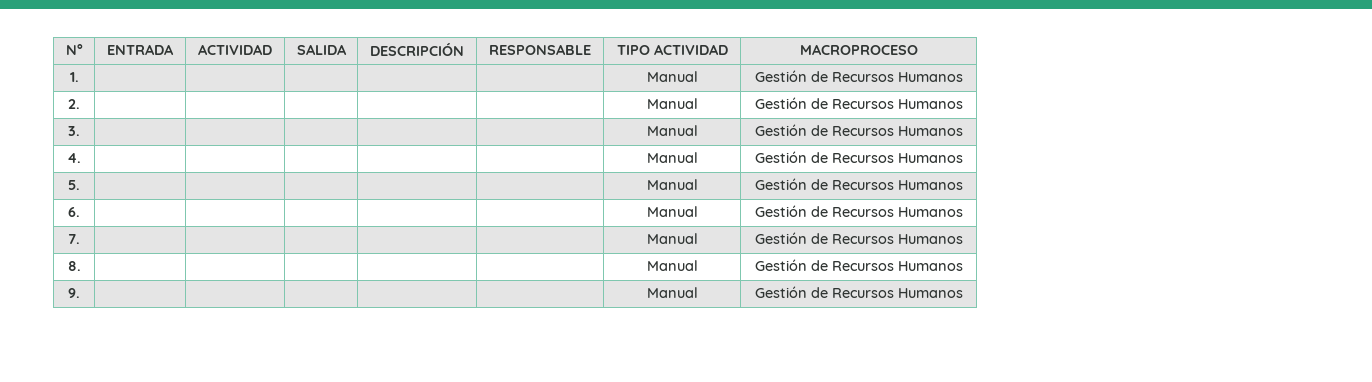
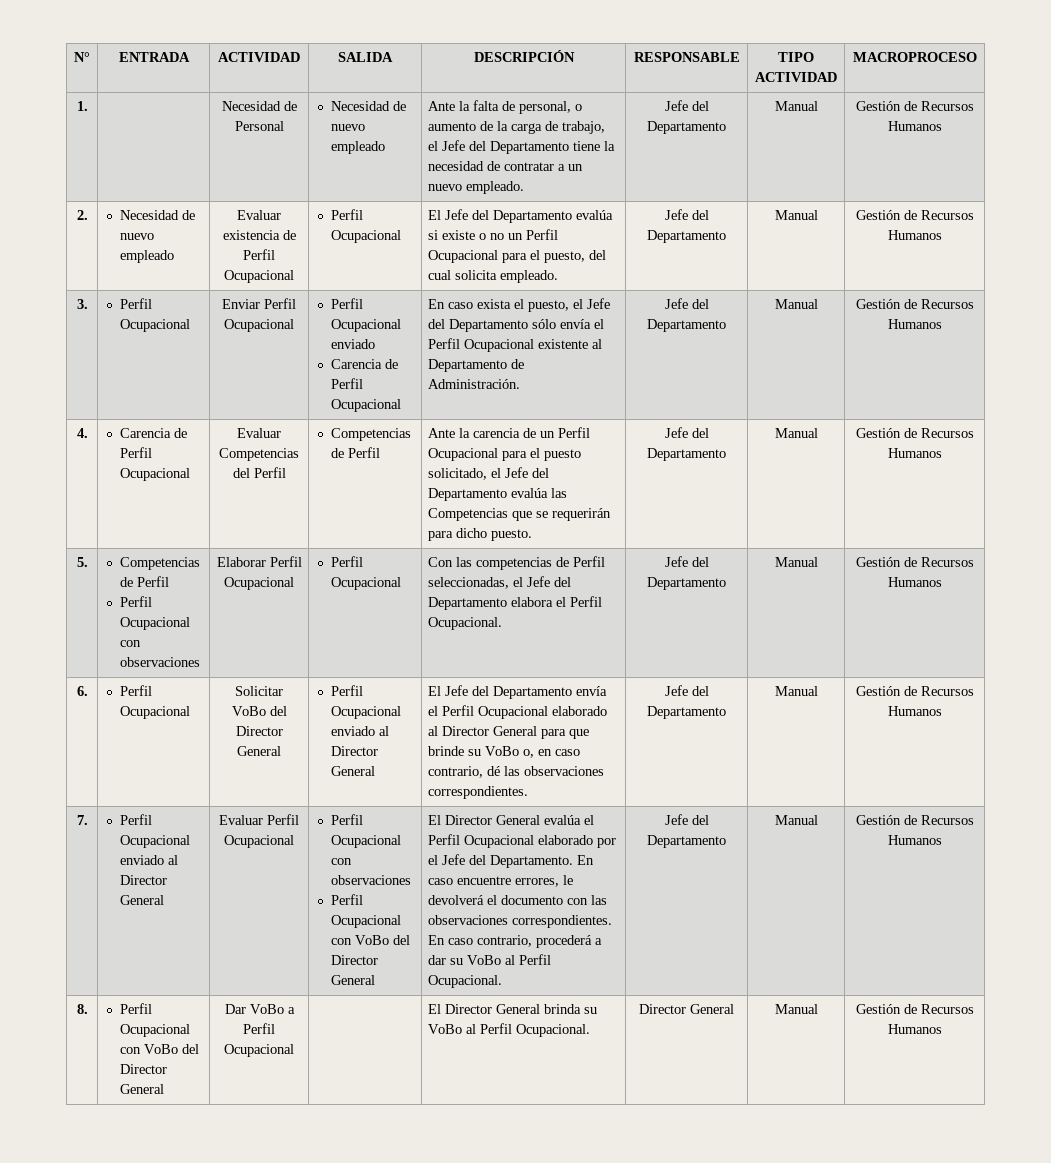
(79, 77) | | | -> [221,101,297,111] [234,121,284,131] [330,101,406,111] [330,124,365,131] [330,141,385,154] [428,100,583,114] [428,121,606,134] [428,140,616,154] [428,161,584,171] [428,181,525,194] [664,100,709,111] [647,121,726,134] Necesidad de Personal | Necesidad de nuevo empleado | Ante la falta de personal, o aumento de la carga de trabajo, el Jefe del Departamento tiene la necesidad de contratar a un nuevo empleado. | Jefe del Departamento
(80, 104) | | | | -> [119,210,195,220] [119,233,154,240] [119,250,174,263] [237,210,281,220] [222,230,296,240] [243,249,275,260] [224,270,294,283] [330,209,363,220] [330,230,401,243] [428,209,614,223] [428,229,559,240] [428,250,607,263] [428,270,559,283] [664,209,709,220] [647,230,726,243] Necesidad de nuevo empleado | Evaluar existencia de Perfil Ocupacional | Perfil Ocupacional | El Jefe del Departamento evalúa si existe o no un Perfil Ocupacional para el puesto, del cual solicita empleado. | Jefe del Departamento
(80, 131) | | | | -> [119,298,152,309] [119,319,190,332] [222,298,296,309] [224,319,294,332] [330,298,363,309] [330,319,401,332] [330,339,375,349] [330,359,398,369] [330,378,363,389] [330,399,401,412] [428,298,611,312] [428,319,605,332] [428,338,603,352] [428,359,525,372] [428,379,521,389] [664,298,709,309] [647,319,726,332] Perfil Ocupacional | Enviar Perfil Ocupacional | Perfil Ocupacional enviado // Carencia de Perfil Ocupacional | En caso exista el puesto, el Jefe del Departamento sólo envía el Perfil Ocupacional existente al Departamento de Administración. | Jefe del Departamento
(81, 158) | | | | -> [119,428,187,438] [119,447,152,458] [119,468,190,481] [237,428,281,438] [219,448,299,461] [232,467,286,478] [330,428,411,441] [330,447,380,458] [428,427,591,438] [428,448,582,461] [428,467,550,480] [428,488,568,501] [428,508,612,521] [428,528,533,541] [664,427,709,438] [647,448,726,461] Carencia de Perfil Ocupacional | Evaluar Competencias del Perfil | Competencias de Perfil | Ante la carencia de un Perfil Ocupacional para el puesto solicitado, el Jefe del Departamento evalúa las Competencias que se requerirán para dicho puesto. | Jefe del Departamento
(80, 185) | | | | -> [119,557,200,570] [119,576,169,587] [119,596,152,607] [119,617,190,630] [119,640,141,647] [119,657,200,667] [216,556,302,567] [224,577,294,590] [330,556,363,567] [330,577,401,590] [428,556,606,570] [428,576,572,589] [428,596,603,610] [428,617,503,630] [664,556,709,567] [647,577,726,590] Competencias de Perfil // Perfil Ocupacional con observaciones | Elaborar Perfil Ocupacional | Perfil Ocupacional | Con las competencias de Perfil seleccionadas, el Jefe del Departamento elabora el Perfil Ocupacional. | Jefe del Departamento
(80, 212) | | | | -> [119,685,152,696] [119,706,190,719] [235,686,283,696] [231,706,287,716] [235,726,283,736] [237,746,281,756] [330,685,363,696] [330,706,401,719] [330,726,389,736] [330,746,378,756] [330,766,375,776] [428,685,608,699] [428,705,608,719] [428,726,590,739] [428,746,581,758] [428,766,605,778] [428,786,529,799] [664,685,709,696] [647,706,726,719] Perfil Ocupacional | Solicitar VoBo del Director General | Perfil Ocupacional enviado al Director General | El Jefe del Departamento envía el Perfil Ocupacional elaborado al Director General para que brinde su VoBo o, en caso contrario, dé las observaciones correspondientes. | Jefe del Departamento
(80, 239) | | | | -> [119,814,152,825] [119,835,190,848] [119,855,178,865] [119,875,167,885] [119,895,164,905] [219,814,299,825] [224,835,294,848] [330,814,363,825] [330,835,401,848] [330,858,352,865] [330,875,411,885] [330,894,363,905] [330,915,401,928] [330,935,410,945] [330,955,378,965] [330,975,375,985] [428,815,595,825] [428,834,617,848] [428,854,595,868] [428,875,574,887] [428,895,608,905] [428,915,613,928] [428,935,603,948] [428,954,552,965] [428,975,503,988] [664,814,709,825] [647,835,726,848] Perfil Ocupacional enviado al Director General | Evaluar Perfil Ocupacional | Perfil Ocupacional con observaciones // Perfil Ocupacional con VoBo del Director General | El Director General evalúa el Perfil Ocupacional elaborado por el Jefe del Departamento. En caso encuentre errores, le devolverá el documento con las observaciones correspondientes. En caso contrario, procederá a dar su VoBo al Perfil Ocupacional. | Jefe del Departamento
[646,260,698,271] [754,259,963,271] [68,288,80,298] [646,287,698,298] [754,286,963,298] | | | | | Manual | Gestión de Recursos Humanos // 9. | | | | | | Manual | Gestión de Recursos Humanos -> [119,1003,152,1014] [119,1024,190,1037] [119,1044,199,1054] [119,1064,167,1074] [119,1084,164,1094] [224,1004,295,1014] [243,1023,275,1034] [224,1044,294,1057] [428,1004,598,1014] [428,1023,591,1037] [639,1004,734,1014] [774,1004,818,1014] [855,1004,974,1014] [887,1024,942,1034] Perfil Ocupacional con VoBo del Director General | Dar VoBo a Perfil Ocupacional | | El Director General brinda su VoBo al Perfil Ocupacional. | Director General | Manual | Gestión de Recursos Humanos

